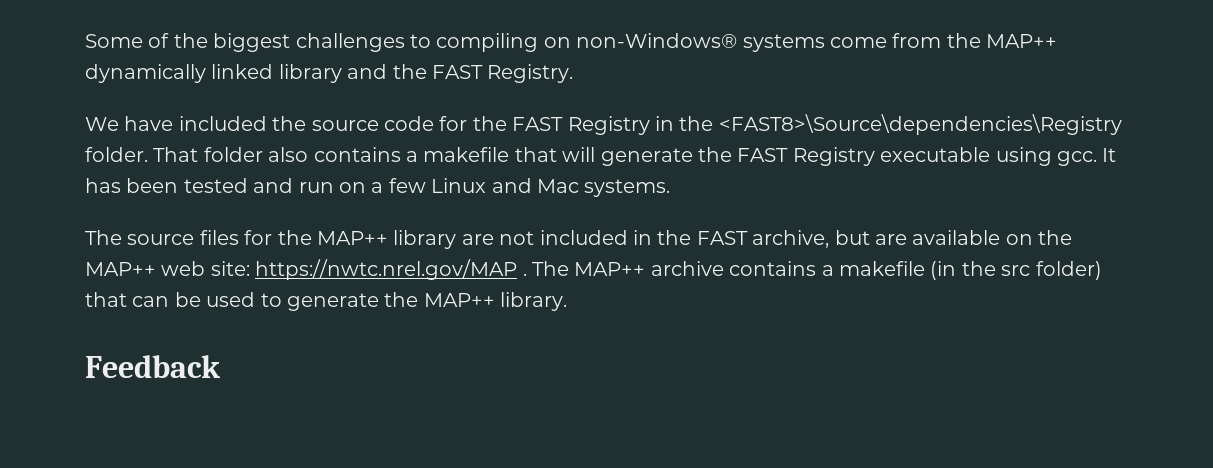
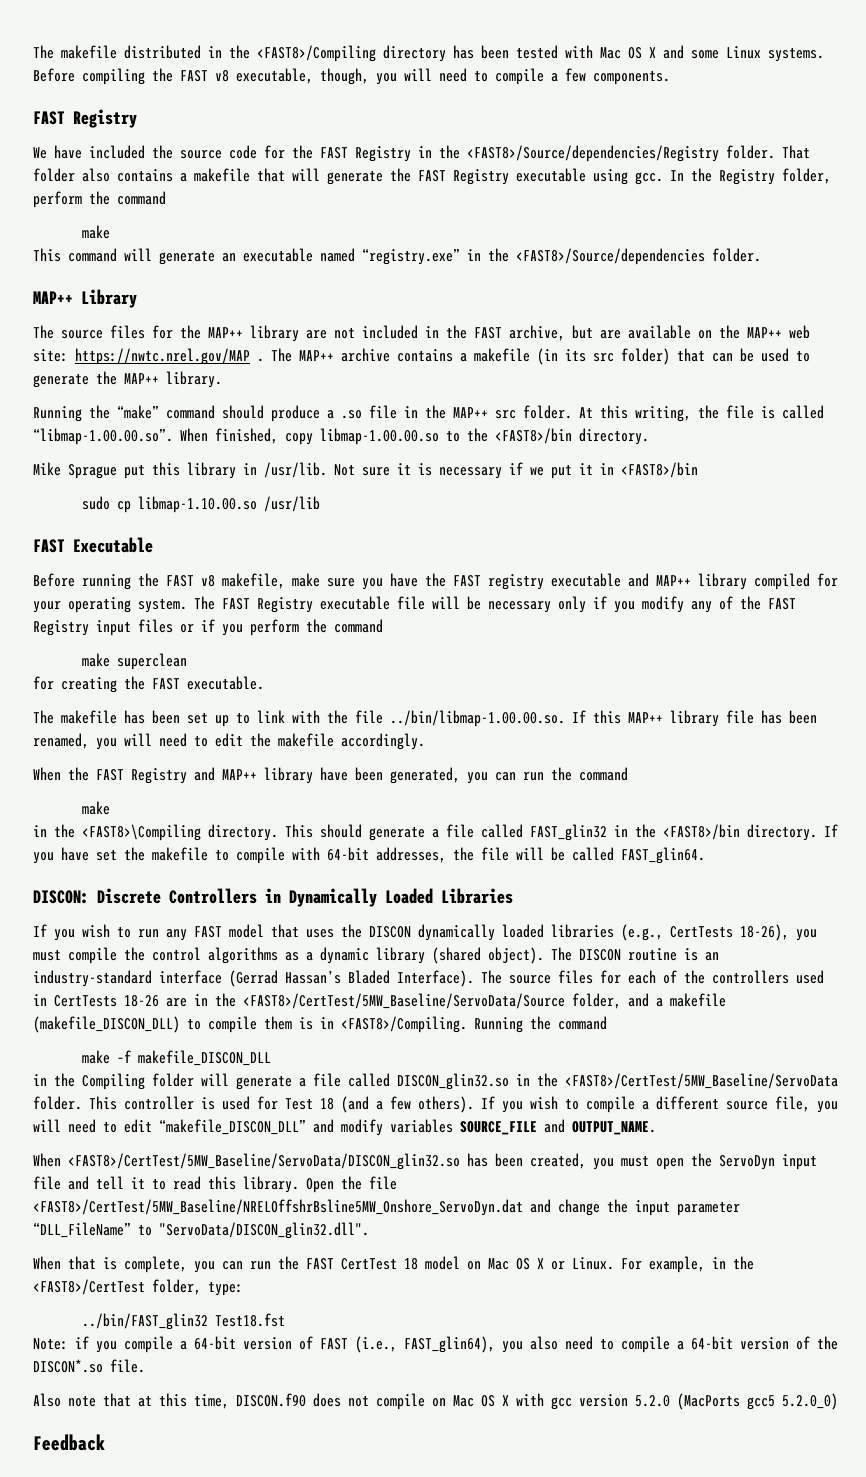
[85,33,1058,52] [85,64,574,83] Some of the biggest challenges to compiling on non-Windows® systems come from the MAP++ dynamically linked library and the FAST Registry. -> [33,45,824,62] [33,68,670,85] [33,109,137,128] The makefile distributed in the <FAST8>/Compiling directory has been tested with Mac OS X and some Linux systems. Before compiling the FAST v8 executable, though, you will need to compile a few components. // FAST Registry
[718,114,1122,135] <FAST8>\Source\dependencies\Registry -> [467,145,719,162] <FAST8>/Source/dependencies/Registry
[1102,148,1117,162] [85,178,671,197] It has been tested and run on a few Linux and Mac systems. -> [670,168,831,185] [33,191,166,208] [82,225,111,239] [33,248,761,265] [33,289,137,308] In the Registry folder, perform the command // make // This command will generate an executable named “registry.exe” in the <FAST8>/Source/dependencies folder. // MAP++ Library
[961,261,996,276] the -> [565,349,586,362] its
(568, 301) none -> [33,405,824,422] [33,428,649,445] [33,462,698,479] [82,496,321,513] [33,537,153,553] [33,573,838,590] [33,596,796,613] [33,619,383,636] [82,653,188,670] [33,676,264,693] [33,710,817,727] [33,733,425,750] [33,767,628,784] [82,801,111,815] [33,824,838,841] [33,847,705,864] [33,888,513,907] [33,924,817,941] [33,947,719,964] [33,970,824,987] [33,993,726,1009] [33,1016,607,1033] [82,1050,272,1066] [33,1073,838,1090] [33,1096,838,1113] [33,1119,656,1136] [33,1153,817,1170] [33,1176,397,1193] [33,1199,740,1216] [33,1222,369,1239] [33,1256,754,1273] [33,1279,243,1296] [82,1313,286,1330] [33,1336,838,1353] [33,1359,145,1373] [33,1393,838,1410] // Running the “make” command should produce a .so file in the MAP++ src folder. At this writing, the file is called “libmap-1.00.00.so”. When finished, copy libmap-1.00.00.so to the <FAST8>/bin directory. // Mike Sprague put this library in /usr/lib. Not sure it is necessary if we put it in <FAST8>/bin // sudo cp libmap-1.10.00.so /usr/lib // FAST Executable // Before running the FAST v8 makefile, make sure you have the FAST registry executable and MAP++ library compiled for your operating system. The FAST Registry executable file will be necessary only if you modify any of the FAST Registry input files or if you perform the command // make superclean // for creating the FAST executable. // The makefile has been set up to link with the file ../bin/libmap-1.00.00.so. If this MAP++ library file has been renamed, you will need to edit the makefile accordingly. // When the FAST Registry and MAP++ library have been generated, you can run the command // make // in the <FAST8>\Compiling directory. This should generate a file called FAST_glin32 in the <FAST8>/bin directory. If you have set the makefile to compile with 64-bit addresses, the file will be called FAST_glin64. // DISCON: Discrete Controllers in Dynamically Loaded Libraries // If you wish to run any FAST model that uses the DISCON dynamically loaded libraries (e.g., CertTests 18-26), you must compile the control algorithms as a dynamic library (shared object). The DISCON routine is an industry-standard interface (Gerrad Hassan’s Bladed Interface). The source files for each of the controllers used in CertTests 18-26 are in the <FAST8>/CertTest/5MW_Baseline/ServoData/Source folder, and a makefile (makefile_DISCON_DLL) to compile them is in <FAST8>/Compiling. Running the command // make –f makefile_DISCON_DLL // in the Compiling folder will generate a file called DISCON_glin32.so in the <FAST8>/CertTest/5MW_Baseline/ServoData folder. This controller is used for Test 18 (and a few others). If you wish to compile a different source file, you will need to edit “makefile_DISCON_DLL” and modify variables SOURCE_FILE and OUTPUT_NAME. // When <FAST8>/CertTest/5MW_Baseline/ServoData/DISCON_glin32.so has been created, you must open the ServoDyn input file and tell it to read this library. Open the file <FAST8>/CertTest/5MW_Baseline/NRELOffshrBsline5MW_Onshore_ServoDyn.dat and change the input parameter “DLL_FileName” to "ServoData/DISCON_glin32.dll". // When that is complete, you can run the FAST CertTest 18 model on Mac OS X or Linux. For example, in the <FAST8>/CertTest folder, type: // ../bin/FAST_glin32 Test18.fst // Note: if you compile a 64-bit version of FAST (i.e., FAST_glin64), you also need to compile a 64-bit version of the DISCON*.so file. // Also note that at this time, DISCON.f90 does not compile on Mac OS X with gcc version 5.2.0 (MacPorts gcc5 5.2.0_0)

